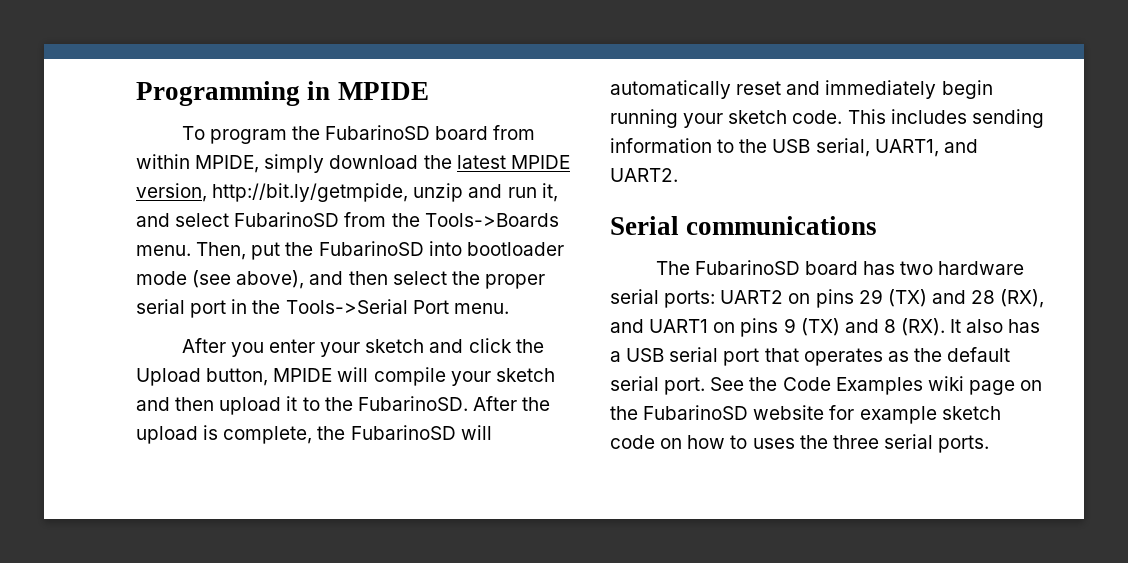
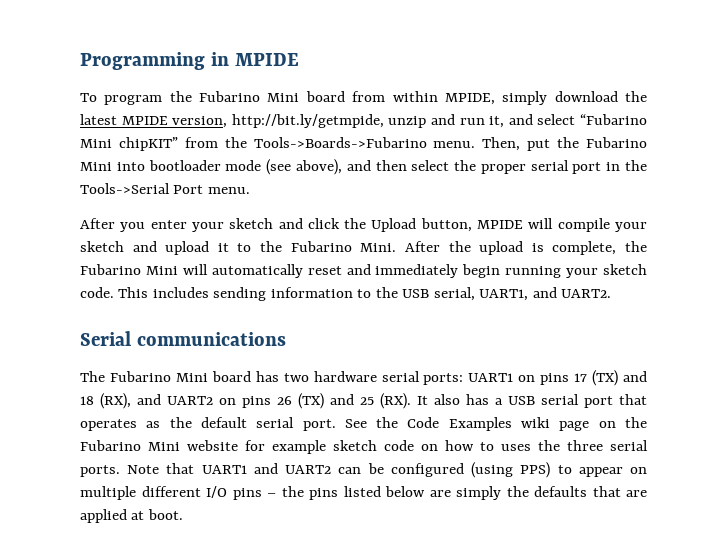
[325,125,431,140] FubarinoSD -> [199,91,300,102] Fubarino Mini
[234,212,340,227] FubarinoSD -> [580,114,648,125] [80,137,178,151] “Fubarino Mini chipKIT”
[424,213,559,227] Tools->Boards -> [253,137,427,148] Tools->Boards->Fubarino
[318,241,424,256] FubarinoSD -> [586,137,648,148] [80,162,112,171] Fubarino Mini
[175,397,215,411] then -> (157, 246) none
[357,396,468,411] FubarinoSD. -> [290,241,397,252] Fubarino Mini.
[350,425,456,440] FubarinoSD -> [80,264,178,275] Fubarino Mini
[694,260,800,275] FubarinoSD -> [109,371,208,382] Fubarino Mini
(716, 299) none -> [468,370,648,386] [80,393,161,409] UART1 on pins 17 (TX) and 18 (RX), and
[858,289,1045,308] [610,318,896,337] 29 (TX) and 28 (RX), and UART1 on pins 9 (TX) and 8 -> [277,393,374,409] 26 (TX) and 25
[643,405,749,420] FubarinoSD -> [80,440,180,451] Fubarino Mini
(990, 444) none -> [127,462,647,478] [80,486,647,500] [80,509,183,523] Note that UART1 and UART2 can be configured (using PPS) to appear on multiple different I/O pins – the pins listed below are simply the defaults that are applied at boot.

